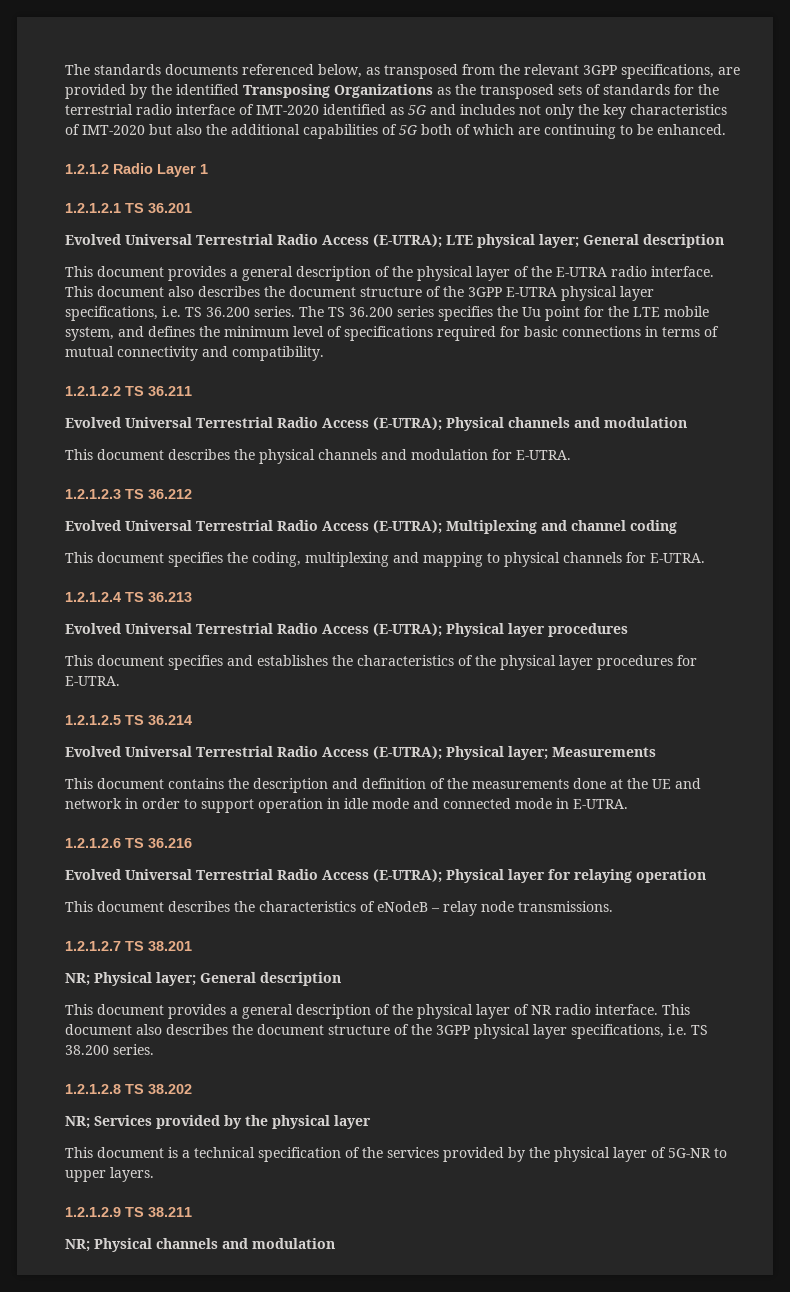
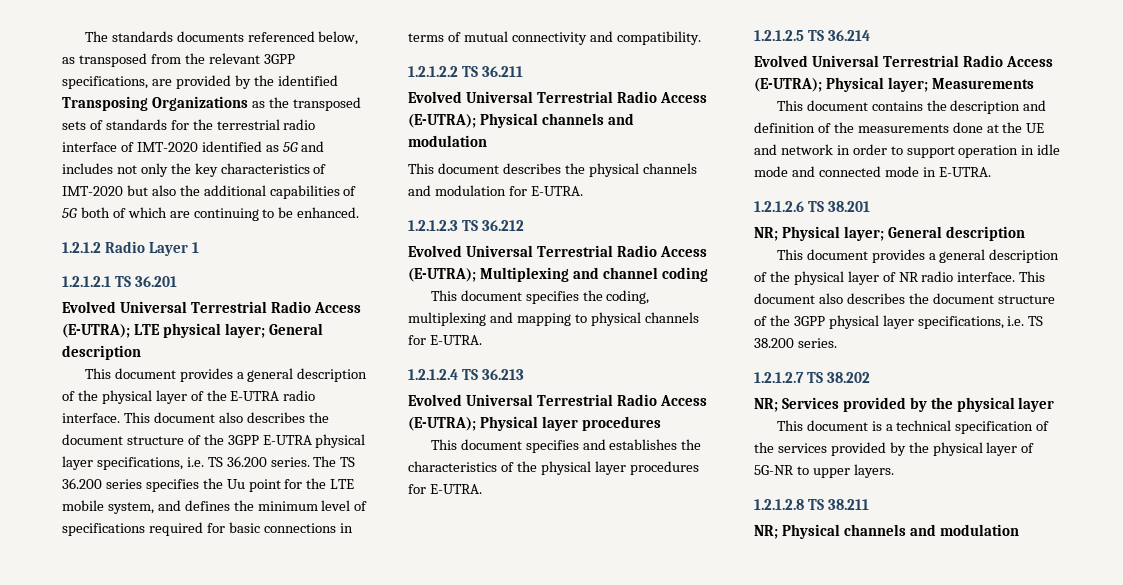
[148,838,192,848] [65,869,706,883] [65,901,613,916] [65,941,144,951] 36.216 // Evolved Universal Terrestrial Radio Access (E-UTRA); Physical layer for relaying operation // This document describes the characteristics of eNodeB – relay node transmissions. // 1.2.1.2.7 TS -> (824, 206) none
[65,1084,121,1094] 1.2.1.2.8 -> [754,372,804,383] 1.2.1.2.7
[65,1207,121,1217] 1.2.1.2.9 -> [754,499,804,510] 1.2.1.2.8

